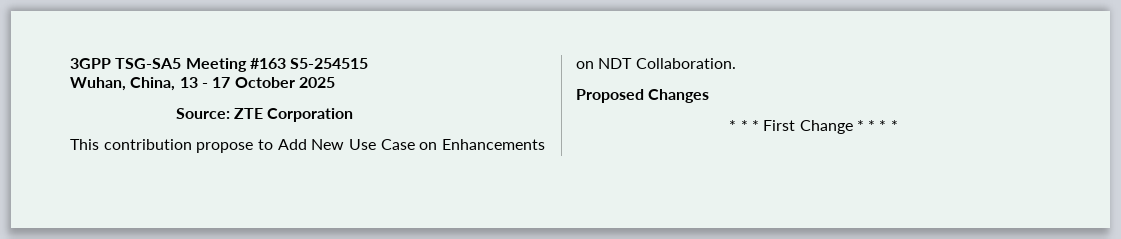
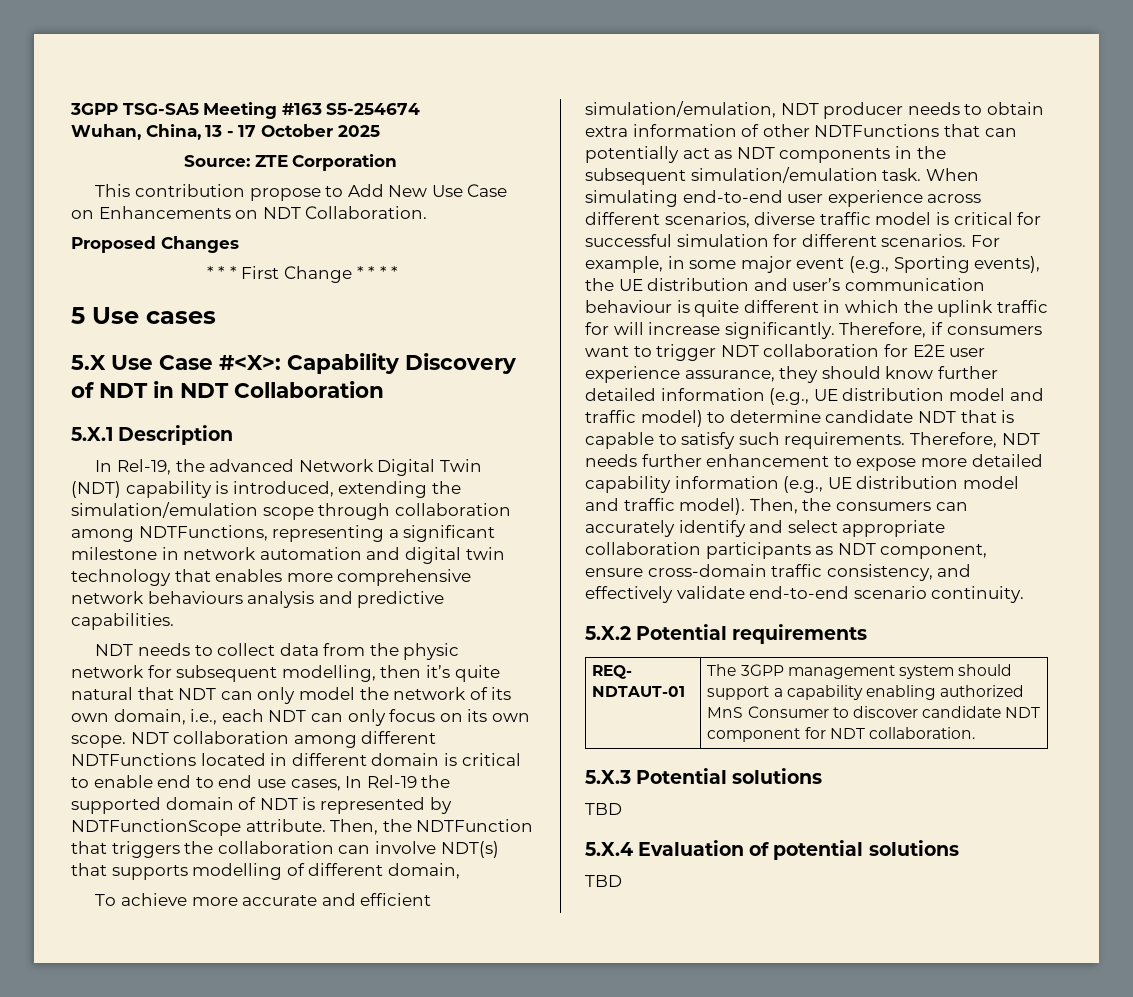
[290,58,369,69] S5-254515 -> [326,103,421,115] S5-254674
(898, 125) none -> [71,307,216,324] [71,353,517,374] [71,381,384,398] [71,425,234,445] [95,459,482,476] [71,481,461,498] [71,502,511,520] [71,525,496,542] [71,547,505,564] [71,569,472,586] [71,591,445,608] [71,613,174,630] [95,643,460,660] [71,665,500,682] [71,687,512,704] [71,709,530,726] [71,731,437,748] [71,753,521,766] [71,775,451,791] [71,797,452,814] [71,819,534,836] [71,841,499,858] [71,863,460,880] [95,893,432,906] [585,101,1044,119] [585,124,1017,137] [585,146,946,163] [585,167,979,185] [585,190,982,207] [585,212,1042,228] [585,234,1000,247] [585,256,1041,273] [585,278,985,291] [585,300,1048,317] [585,322,1042,339] [585,344,986,361] [585,366,998,383] [585,388,1044,405] [585,410,1015,427] [585,432,1040,449] [585,454,1043,471] [585,476,1019,493] [585,498,968,515] [585,520,946,537] [585,542,988,559] [585,564,972,581] [585,586,1025,603] [585,624,868,644] [592,665,633,679] [592,686,686,697] [707,664,1013,679] [707,685,1025,700] [707,706,1041,718] [707,727,975,742] [585,768,823,784] [585,803,622,815] [585,840,959,860] [585,875,622,887] // 5 Use cases // 5.X Use Case #<X>: Capability Discovery of NDT in NDT Collaboration // 5.X.1 Description // In Rel-19, the advanced Network Digital Twin (NDT) capability is introduced, extending the simulation/emulation scope through collaboration among NDTFunctions, representing a significant milestone in network automation and digital twin technology that enables more comprehensive network behaviours analysis and predictive capabilities. // NDT needs to collect data from the physic network for subsequent modelling, then it’s quite natural that NDT can only model the network of its own domain, i.e., each NDT can only focus on its own scope. NDT collaboration among different NDTFunctions located in different domain is critical to enable end to end use cases, In Rel-19 the supported domain of NDT is represented by NDTFunctionScope attribute. Then, the NDTFunction that triggers the collaboration can involve NDT(s) that supports modelling of different domain, // To achieve more accurate and efficient simulation/emulation, NDT producer needs to obtain extra information of other NDTFunctions that can potentially act as NDT components in the subsequent simulation/emulation task. When simulating end-to-end user experience across different scenarios, diverse traffic model is critical for successful simulation for different scenarios. For example, in some major event (e.g., Sporting events), the UE distribution and user’s communication behaviour is quite different in which the uplink traffic for will increase significantly. Therefore, if consumers want to trigger NDT collaboration for E2E user experience assurance, they should know further detailed information (e.g., UE distribution model and traffic model) to determine candidate NDT that is capable to satisfy such requirements. Therefore, NDT needs further enhancement to expose more detailed capability information (e.g., UE distribution model and traffic model). Then, the consumers can accurately identify and select appropriate collaboration participants as NDT component, ensure cross-domain traffic consistency, and effectively validate end-to-end scenario continuity. // 5.X.2 Potential requirements // REQ- NDTAUT-01 | The 3GPP management system should support a capability enabling authorized MnS Consumer to discover candidate NDT component for NDT collaboration. // 5.X.3 Potential solutions // TBD // 5.X.4 Evaluation of potential solutions // TBD

